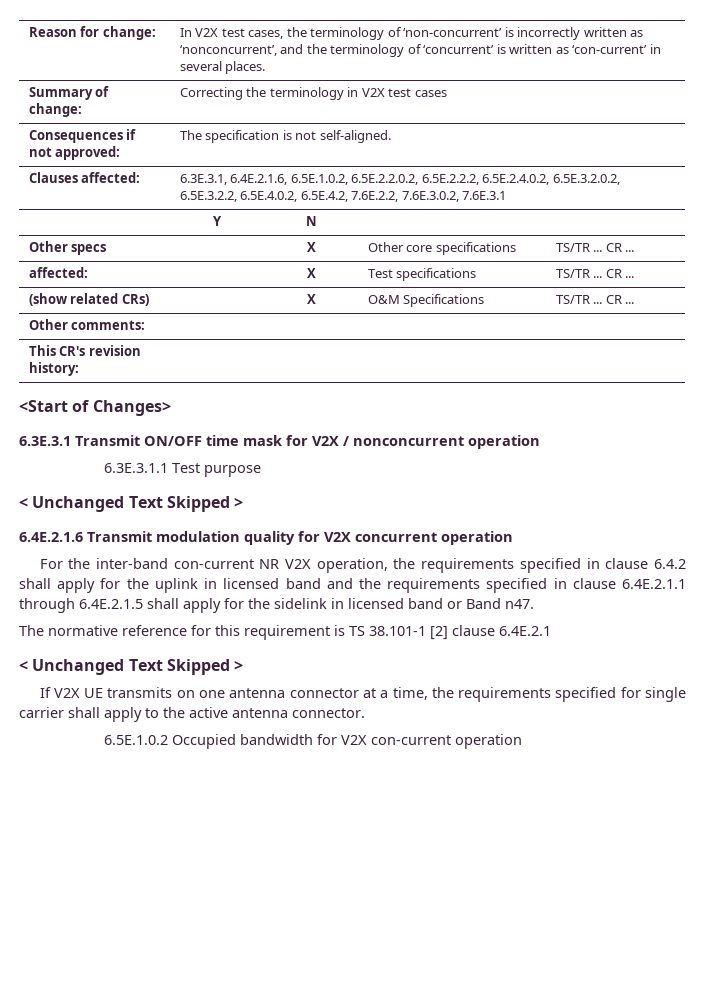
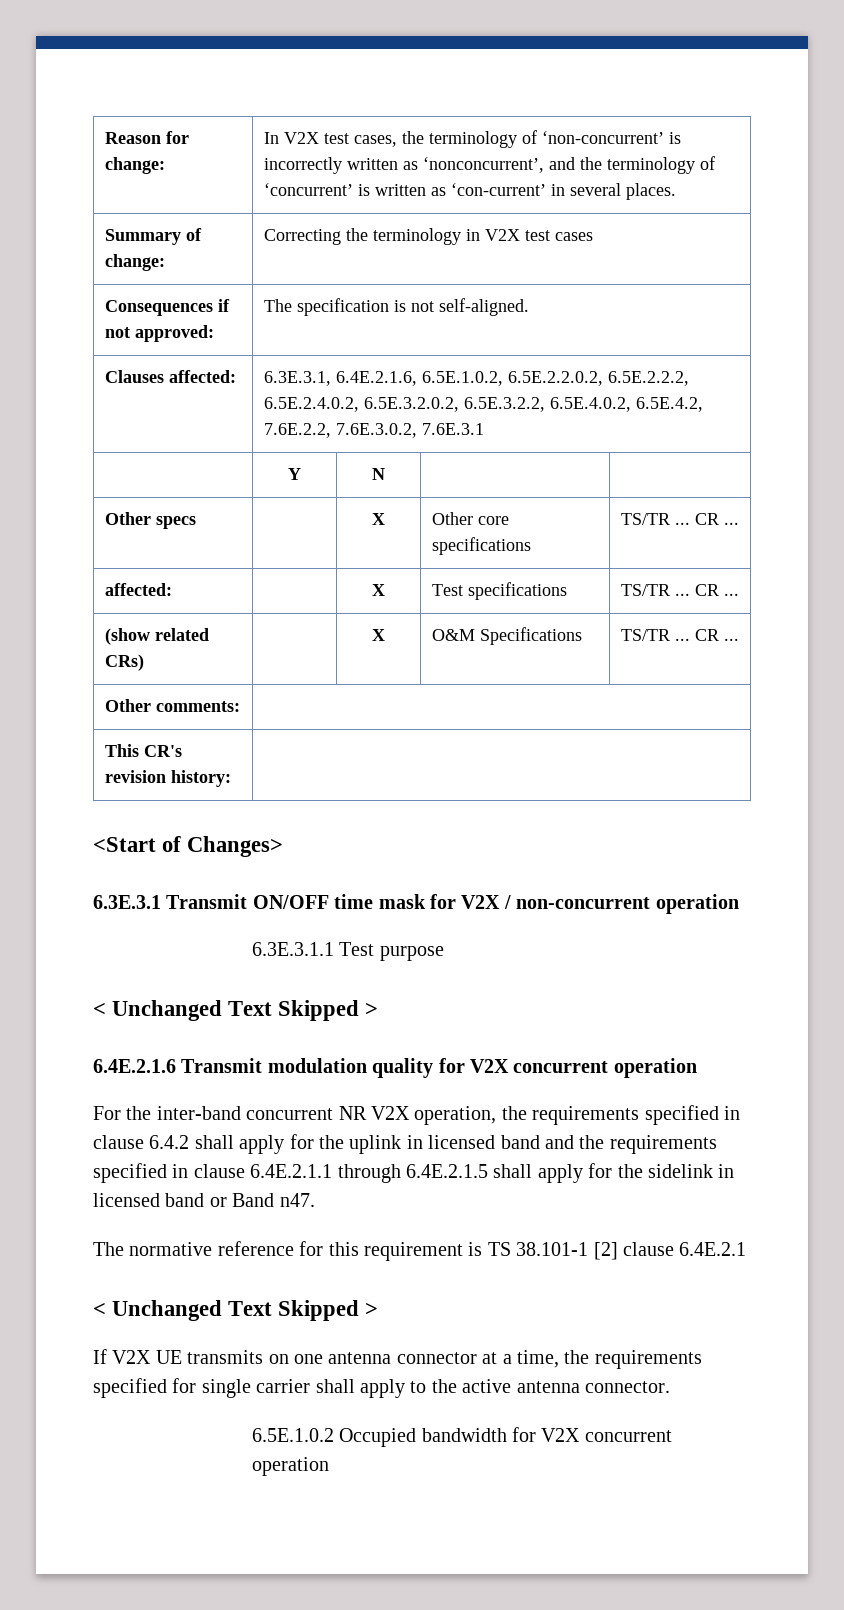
[353,436,464,446] nonconcurrent -> [516,897,651,909] non-concurrent
[173,559,254,569] con-current -> [246,1108,334,1120] concurrent
[370,735,451,745] con-current -> [584,1430,672,1442] concurrent

